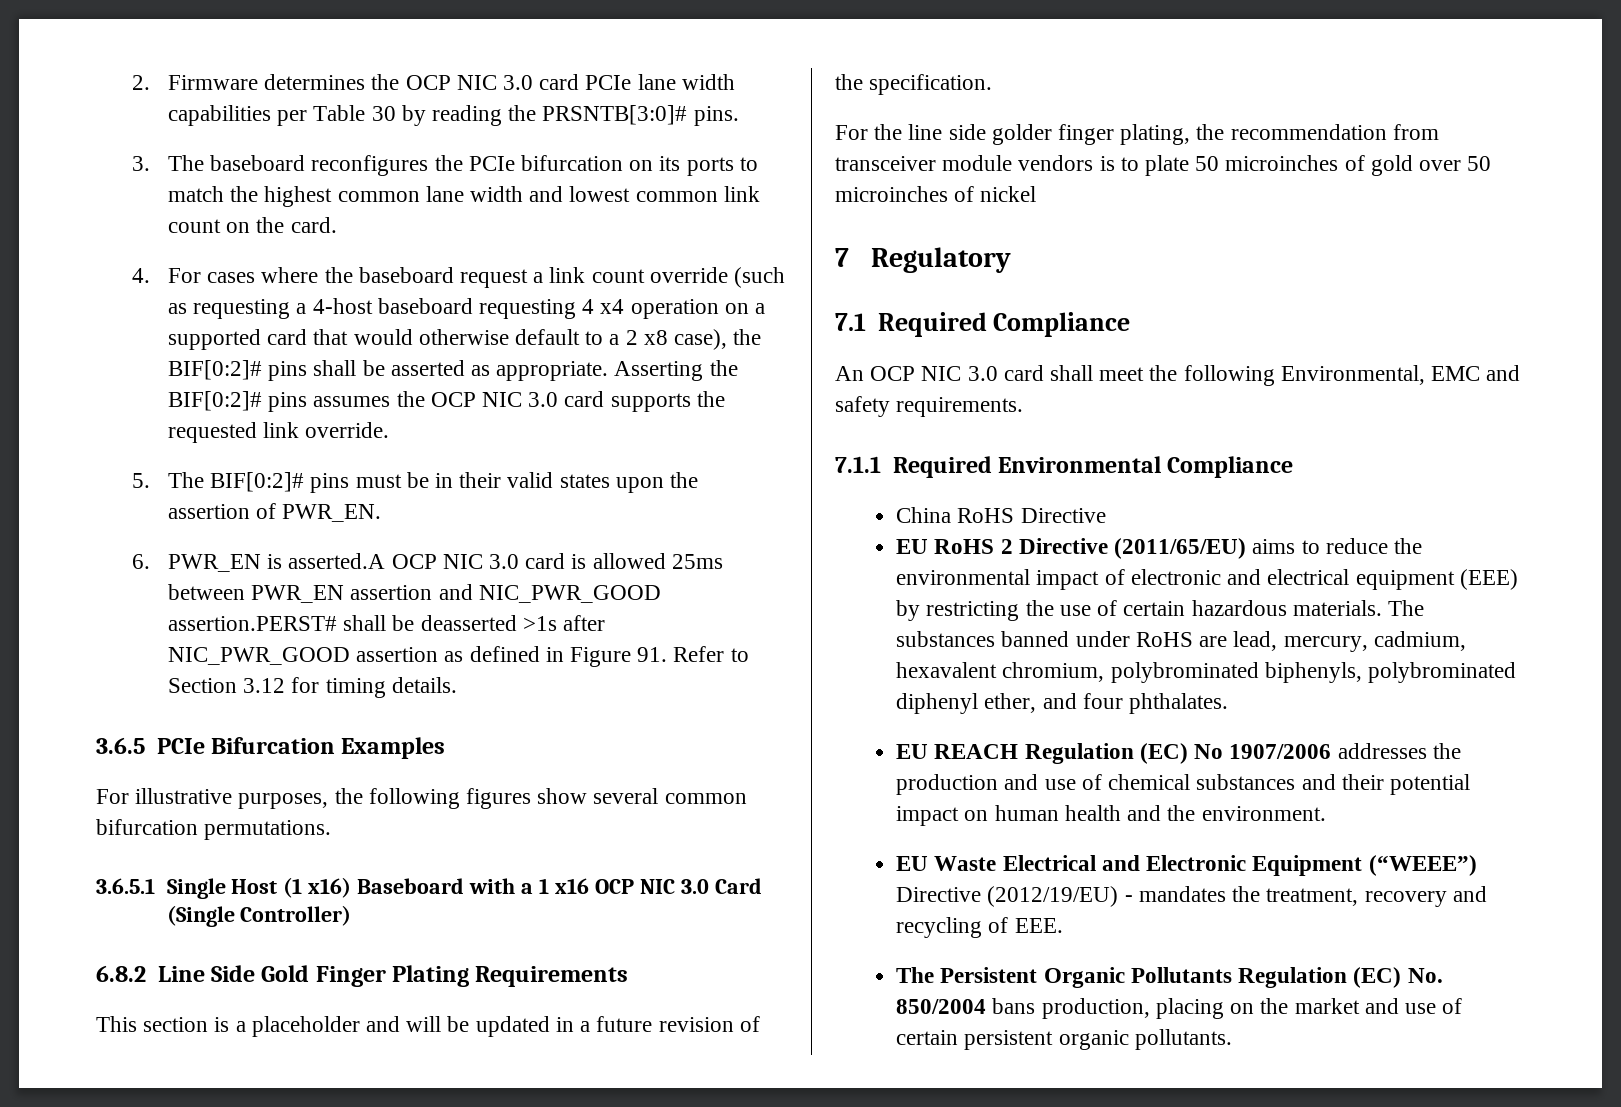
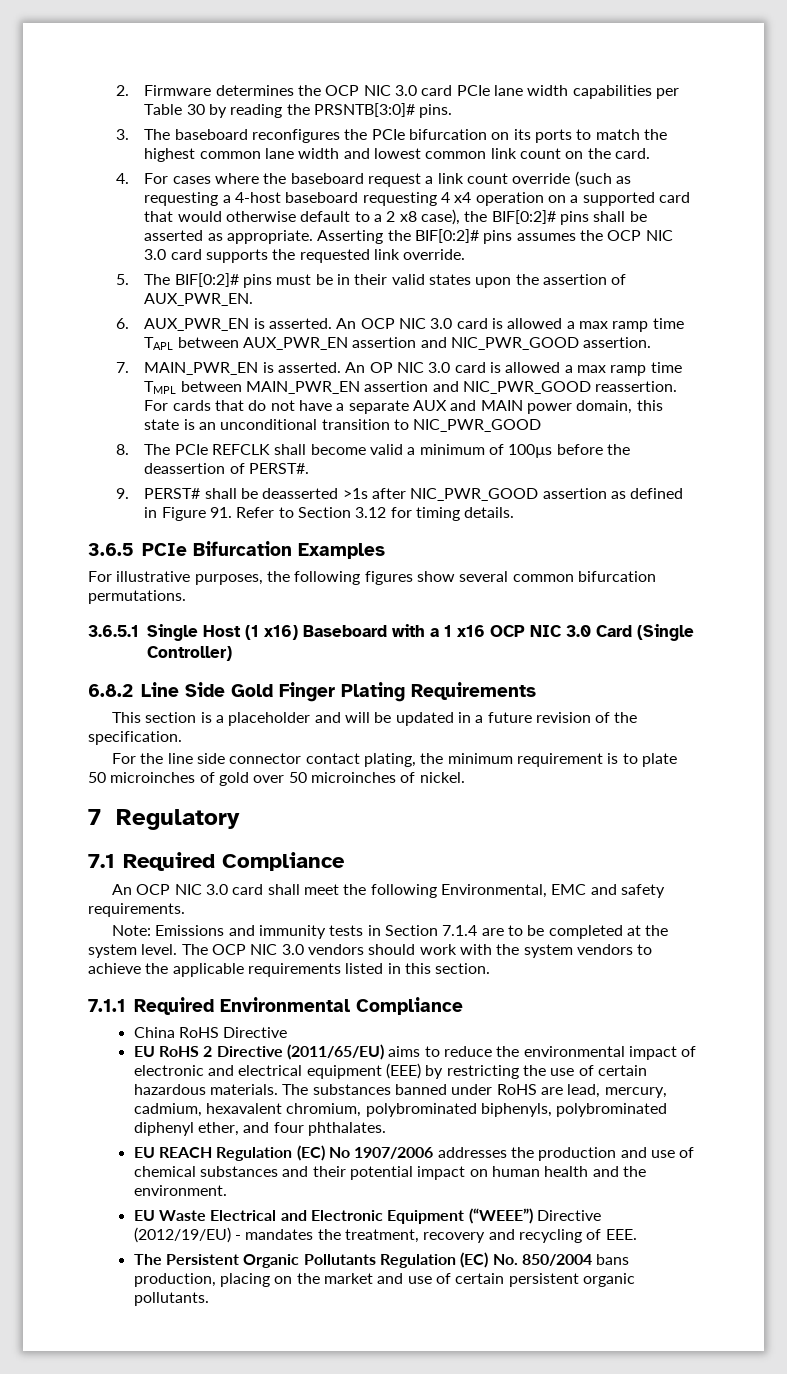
[282,504,382,522] PWR_EN. -> [144,293,254,306] AUX_PWR_EN.
[167,553,386,572] PWR_EN is asserted.A -> [144,318,357,331] AUX_PWR_EN is asserted. An
[671,554,723,569] [167,584,661,603] [167,616,337,631] 25ms between PWR_EN assertion and NIC_PWR_GOOD assertion.PERST# -> [566,318,684,332] [144,337,652,350] [116,362,682,376] [144,381,678,394] [144,400,663,414] [144,419,542,432] [116,444,631,458] [144,463,310,474] [116,488,201,499] a max ramp time TAPL between AUX_PWR_EN assertion and NIC_PWR_GOOD assertion. // 7. MAIN_PWR_EN is asserted. An OP NIC 3.0 card is allowed a max ramp time TMPL between MAIN_PWR_EN assertion and NIC_PWR_GOOD reassertion. For cards that do not have a separate AUX and MAIN power domain, this state is an unconditional transition to NIC_PWR_GOOD // 8. The PCIe REFCLK shall become valid a minimum of 100µs before the deassertion of PERST#. // 9. PERST#
[991,124,1439,145] [835,155,1094,171] golder finger plating, the recommendation from transceiver module vendors -> [229,753,603,767] connector contact plating, the minimum requirement
[980,186,1037,202] nickel -> [419,772,465,783] nickel.
(1024, 407) none -> [112,925,669,939] [88,944,653,958] [88,963,491,977] // Note: Emissions and immunity tests in Section 7.1.4 are to be completed at the system level. The OCP NIC 3.0 vendors should work with the system vendors to achieve the applicable requirements listed in this section.

